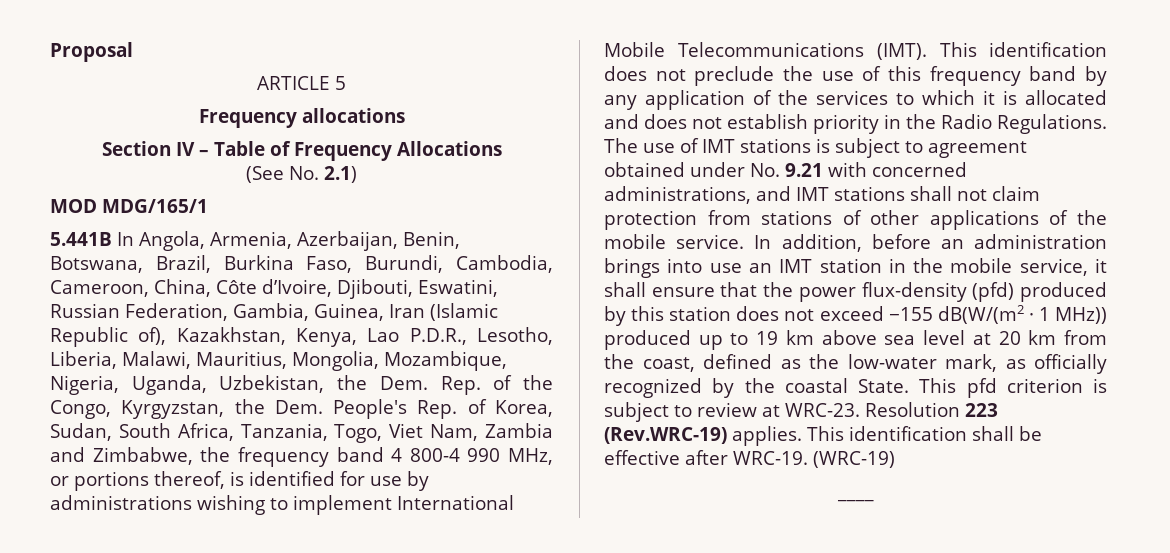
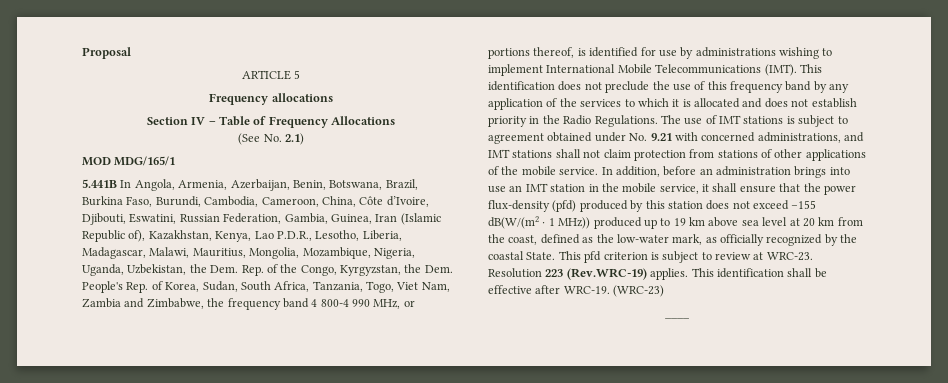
(117, 360) none -> [82,247,146,259] Madagascar,
[813,451,895,468] (WRC-19) -> [613,285,665,297] (WRC-23)

